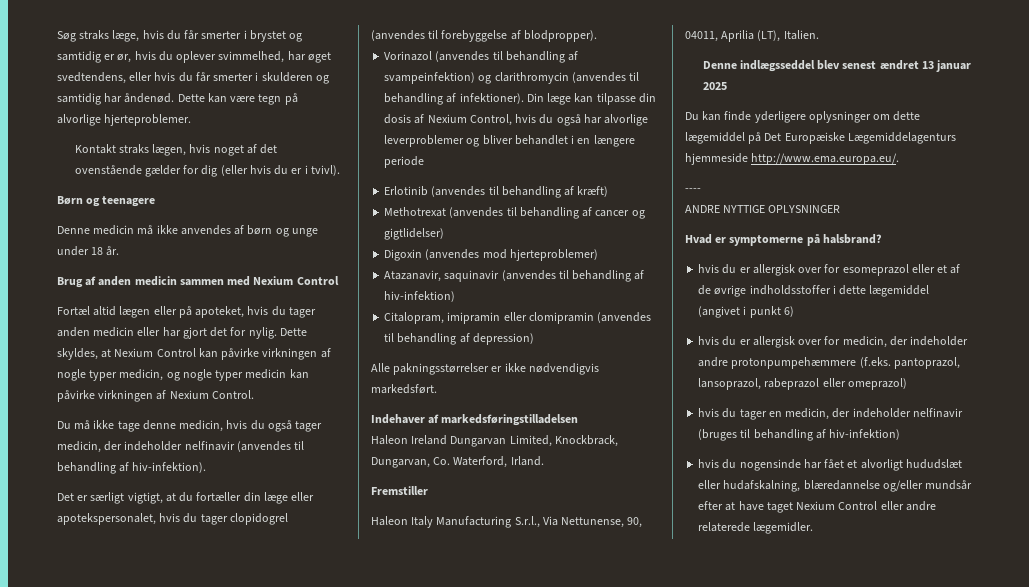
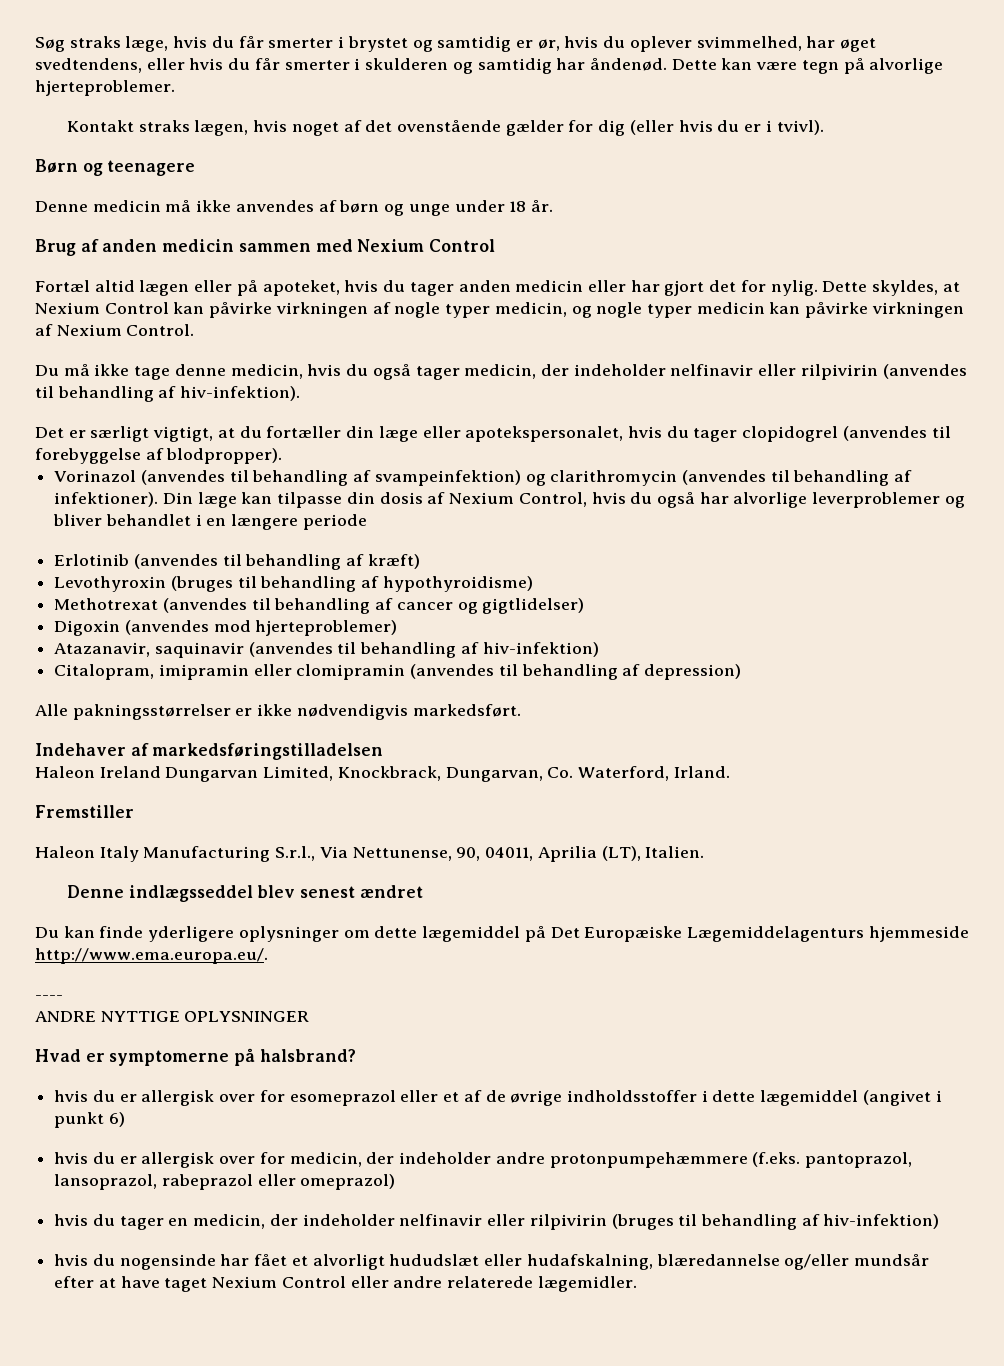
(235, 446) none -> [758,364,878,380] eller rilpivirin
(609, 191) none -> [54,576,533,592] // Levothyroxin (bruges til behandling af hypothyroidisme)
[921,60,972,72] [702,82,727,90] 13 januar 2025 -> (423, 891) none
(963, 413) none -> [487,1214,607,1230] eller rilpivirin

